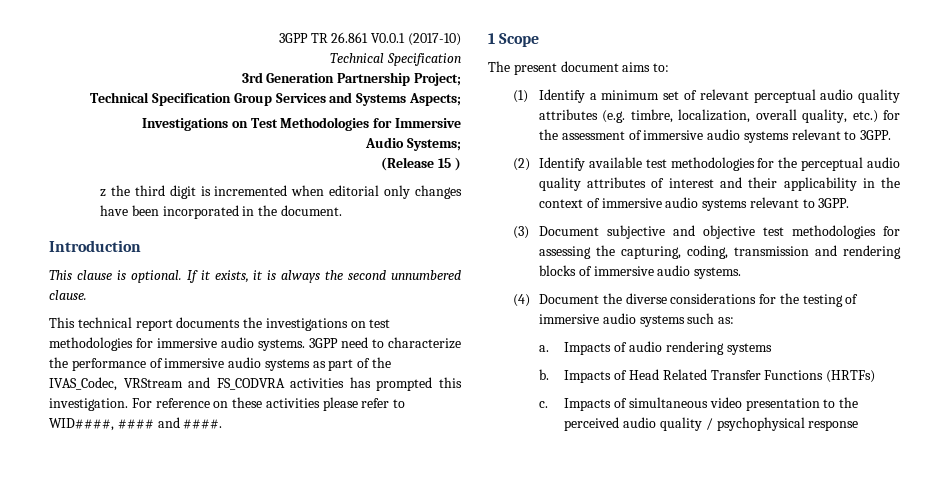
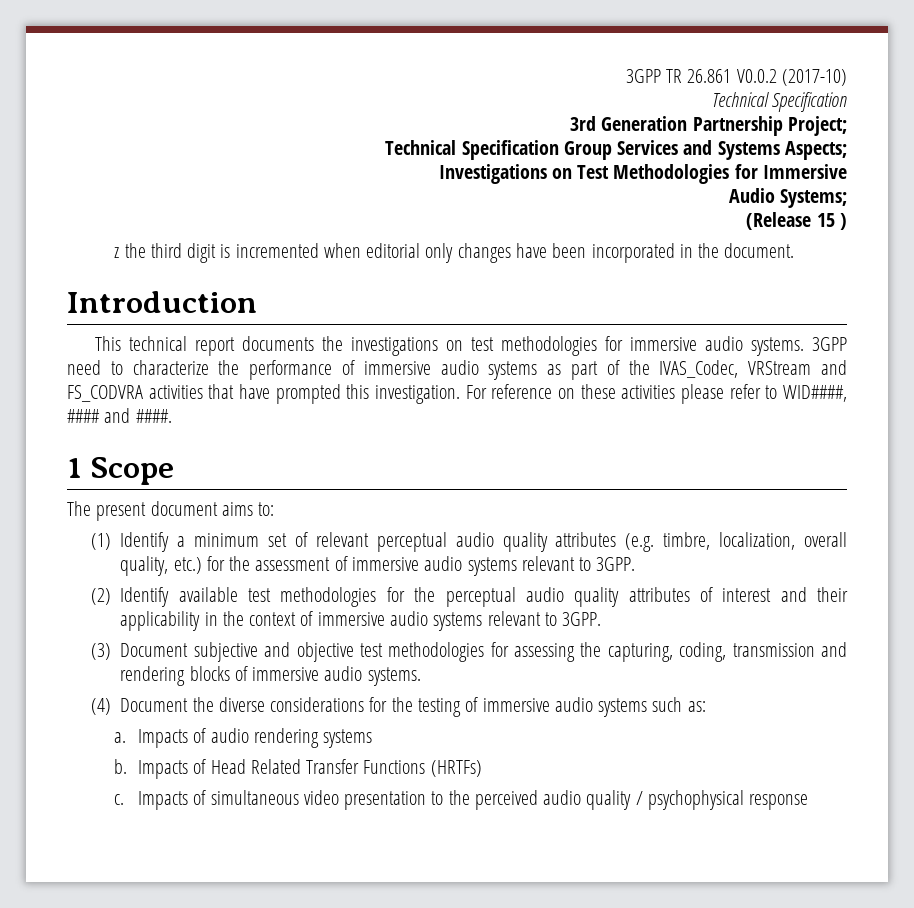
[371,33,406,43] V0.0.1 -> [736,69,777,83] V0.0.2
[49,270,461,283] [49,290,87,300] // This clause is optional. If it exists, it is always the second unnumbered clause. -> (257, 302) none
[349,377,371,388] has -> [208,384,270,399] that have

